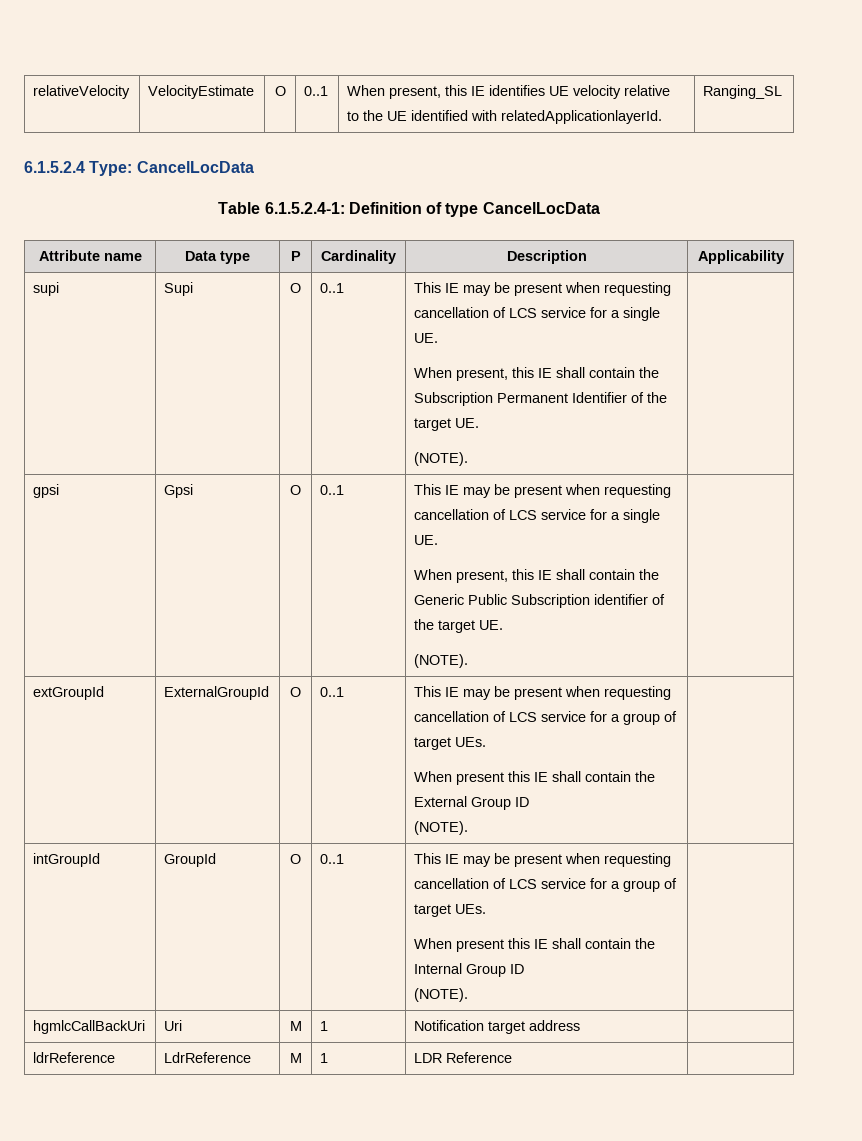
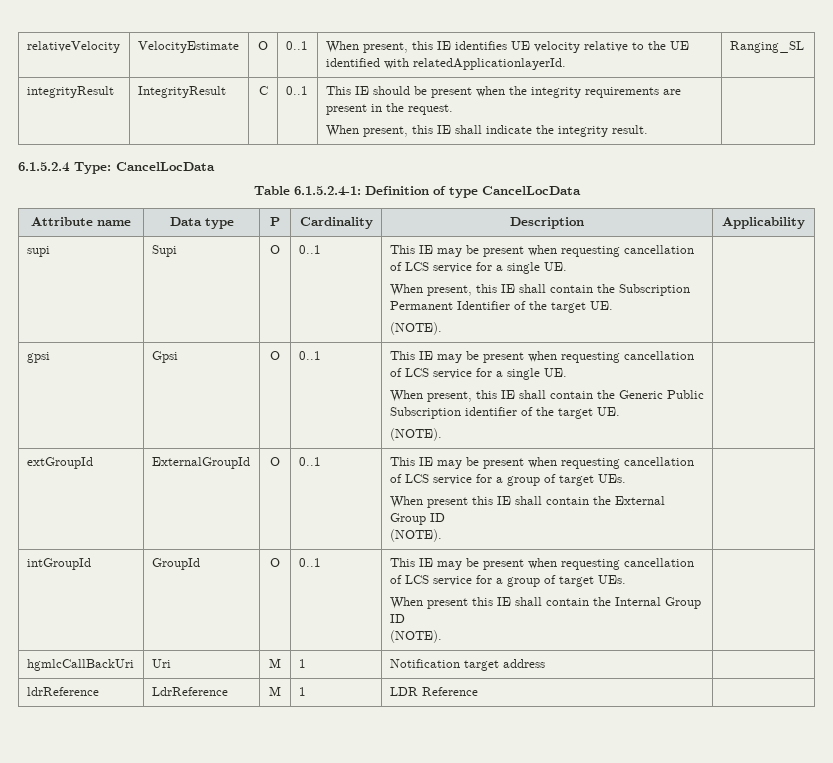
(783, 92) none -> [26,86,114,98] [137,86,226,98] [258,86,268,95] [285,86,308,95] [325,86,681,98] [325,103,453,115] [325,125,648,137] // integrityResult | IntegrityResult | C | 0..1 | This IE should be present when the integrity requirements are present in the request. // When present, this IE shall indicate the integrity result. |

